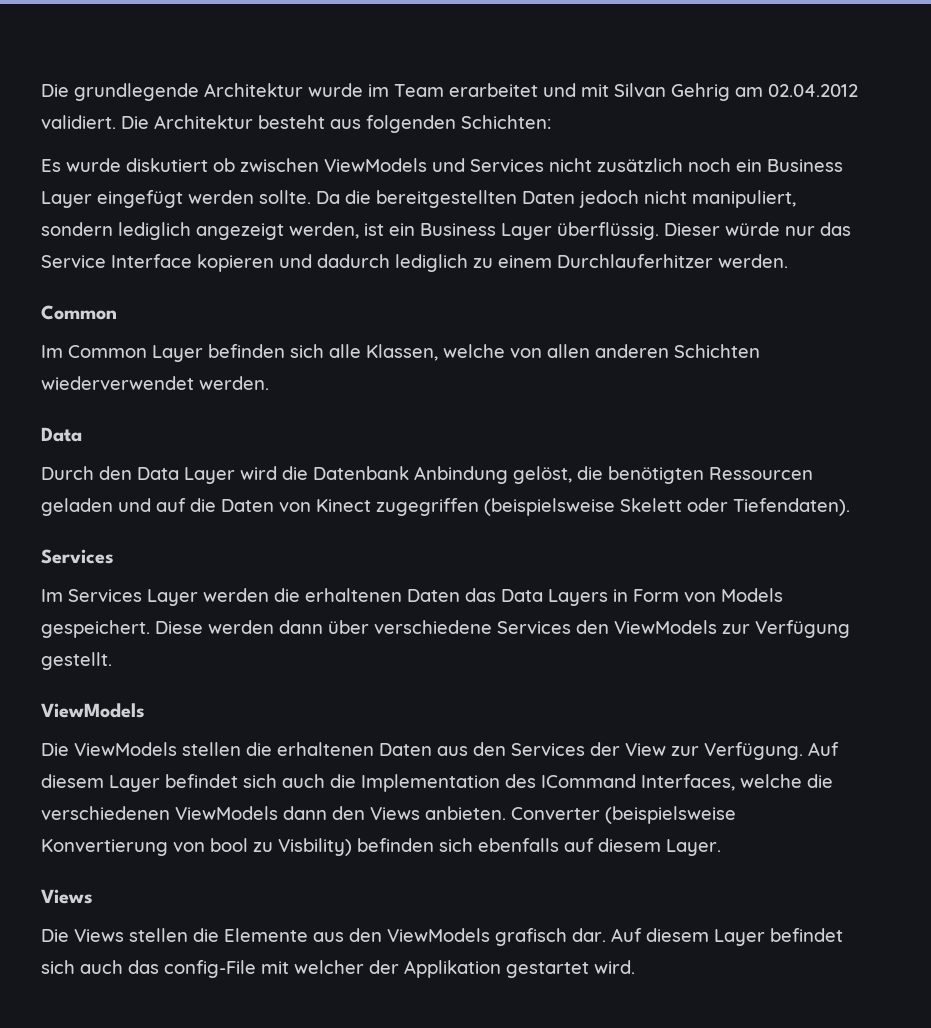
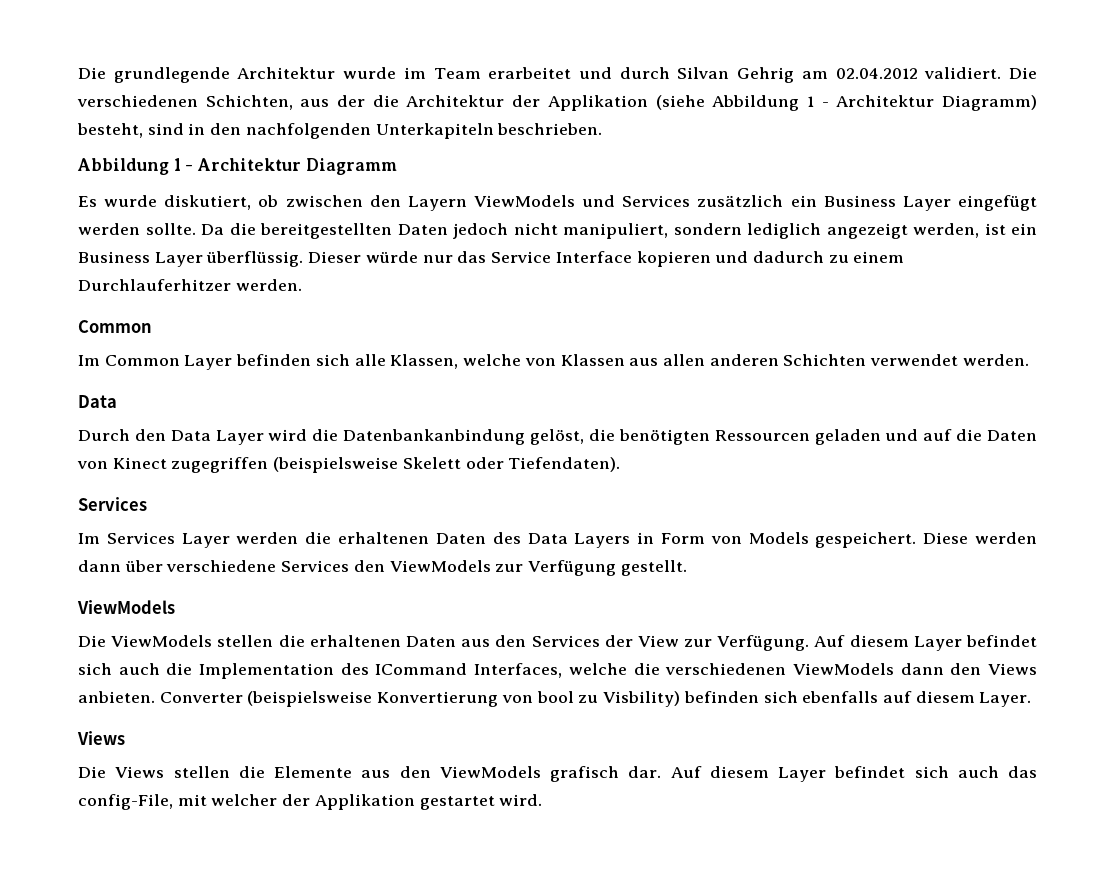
[581,84,609,97] mit -> [619,67,670,79] durch
[154,115,551,133] Architektur besteht aus folgenden Schichten: -> [77,95,1038,111] [77,123,603,139] [77,158,397,175] verschiedenen Schichten, aus der die Architektur der Applikation (siehe Abbildung 1 - Architektur Diagramm) besteht, sind in den nachfolgenden Unterkapiteln beschrieben. // Abbildung 1 - Architektur Diagramm
[126,158,208,172] diskutiert -> [164,195,252,210] diskutiert,
(319, 165) none -> [369,195,467,211] den Layern
[549,158,731,172] nicht zusätzlich noch -> [697,195,784,207] zusätzlich
[395,254,468,272] lediglich -> (824, 257) none
(542, 353) none -> [560,354,659,366] Klassen aus
[41,376,194,390] wiederverwendet -> [870,354,959,366] verwendet
[313,466,508,484] Datenbank Anbindung -> [343,429,526,445] Datenbankanbindung
[465,588,496,602] das -> [492,532,521,544] des
[164,960,256,978] config-File -> [78,794,173,810] config-File,

